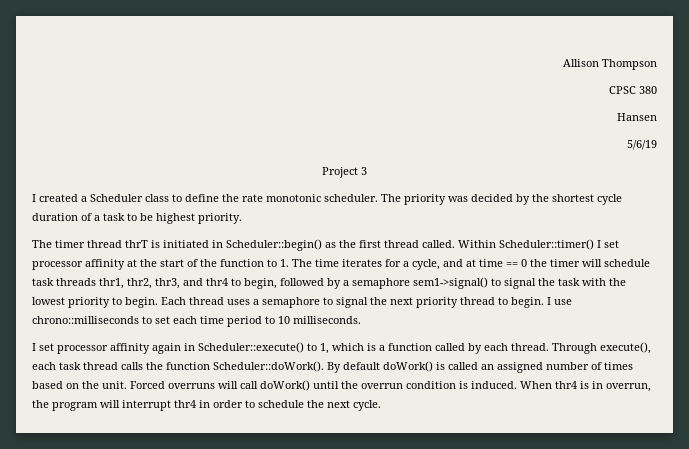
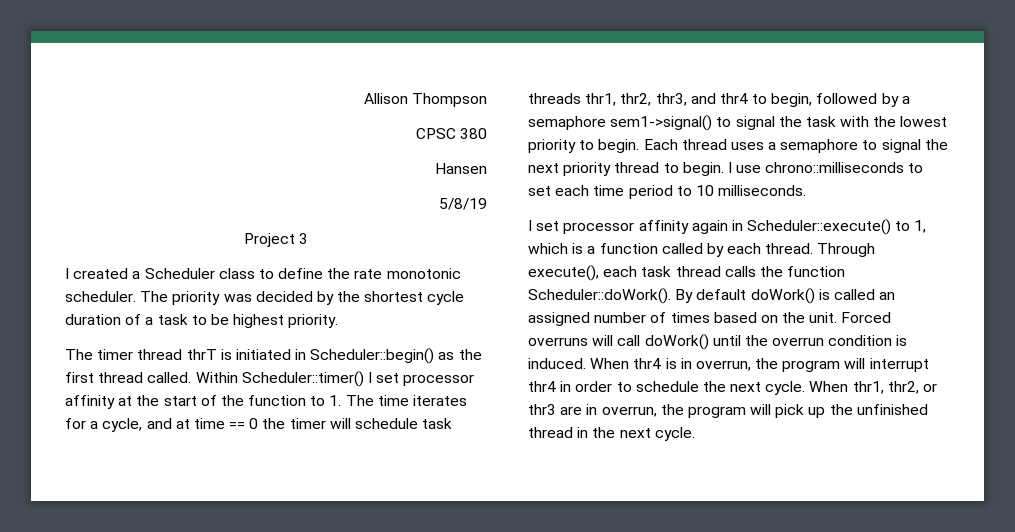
[627,140,657,150] 5/6/19 -> [439,198,487,210] 5/8/19
(381, 405) none -> [809,381,938,394] [528,404,928,418] [528,427,695,441] When thr1, thr2, or thr3 are in overrun, the program will pick up the unfinished thread in the next cycle.

